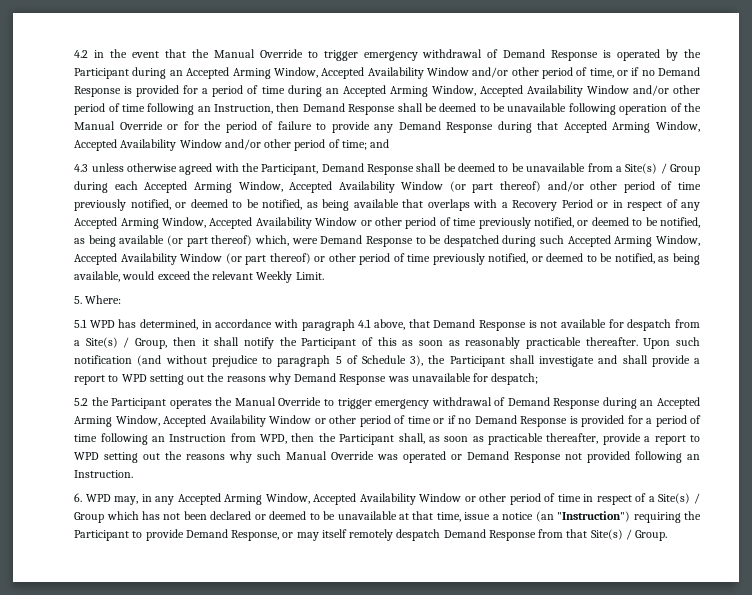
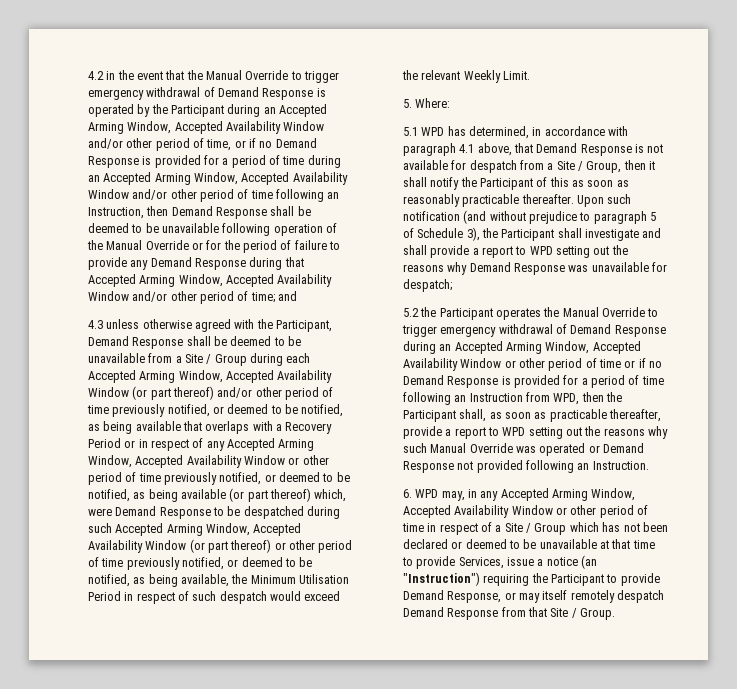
[625,163,658,174] Site(s) -> [184,354,203,363] Site
(121, 276) none -> [231,574,350,584] [87,591,267,604] the Minimum Utilisation Period in respect of such despatch
[85,337,118,348] Site(s) -> [556,161,575,170] Site
[658,493,691,504] Site(s) -> [504,523,523,532] Site
[436,512,461,522] time, -> [632,540,655,549] [401,556,504,569] time to provide Services,
[590,529,623,540] Site(s) -> [550,608,569,617] Site

